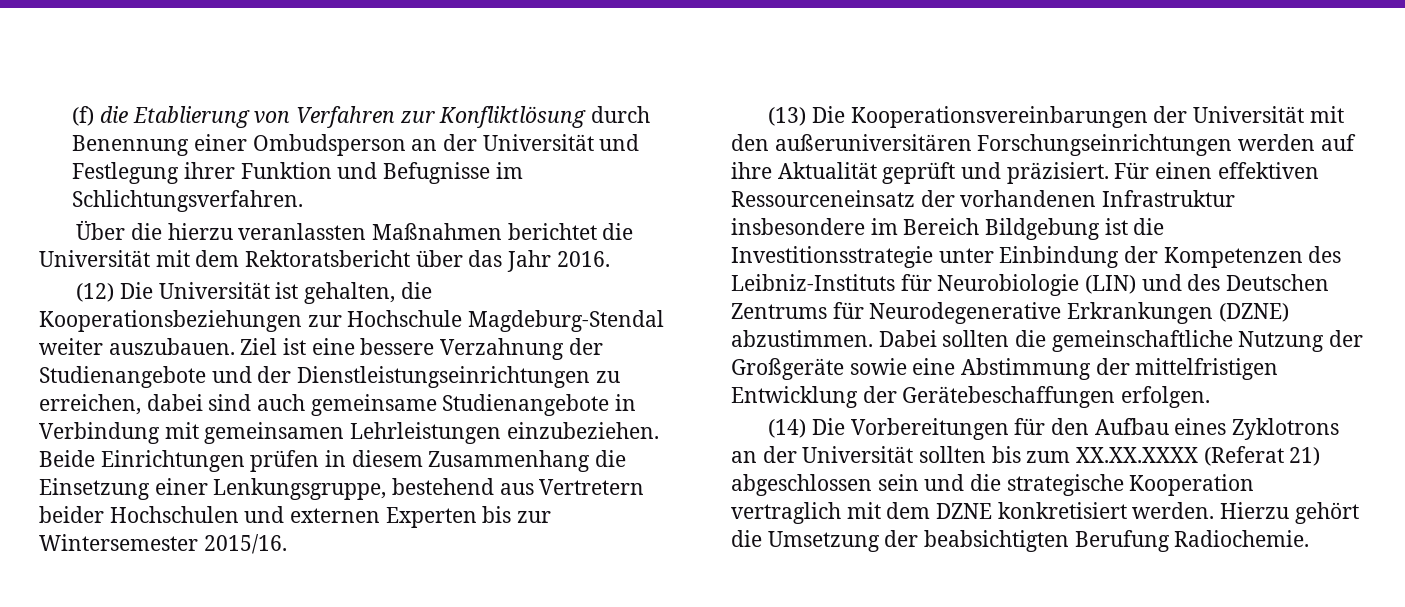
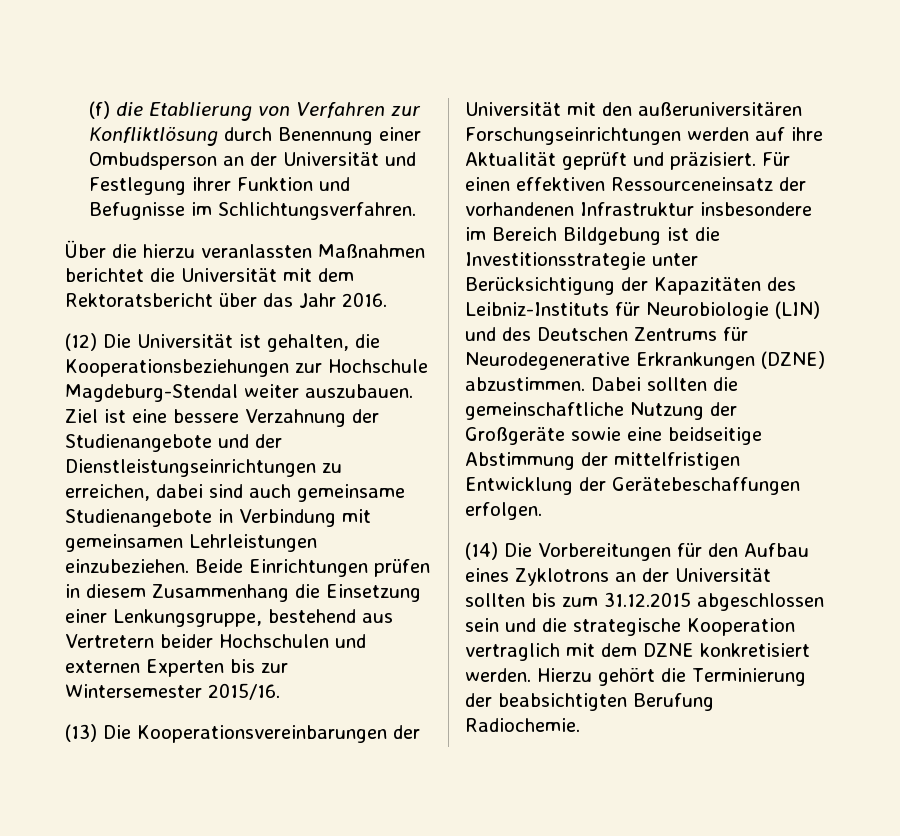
[999,246,1303,268] Einbindung der Kompetenzen -> [465,277,761,295] Berücksichtigung der Kapazitäten
(956, 366) none -> [668,427,762,445] beidseitige
[1076,446,1321,466] XX.XX.XXXX (Referat 21) -> [604,592,691,607] 31.12.2015
[767,531,880,552] Umsetzung -> [692,668,806,686] Terminierung

